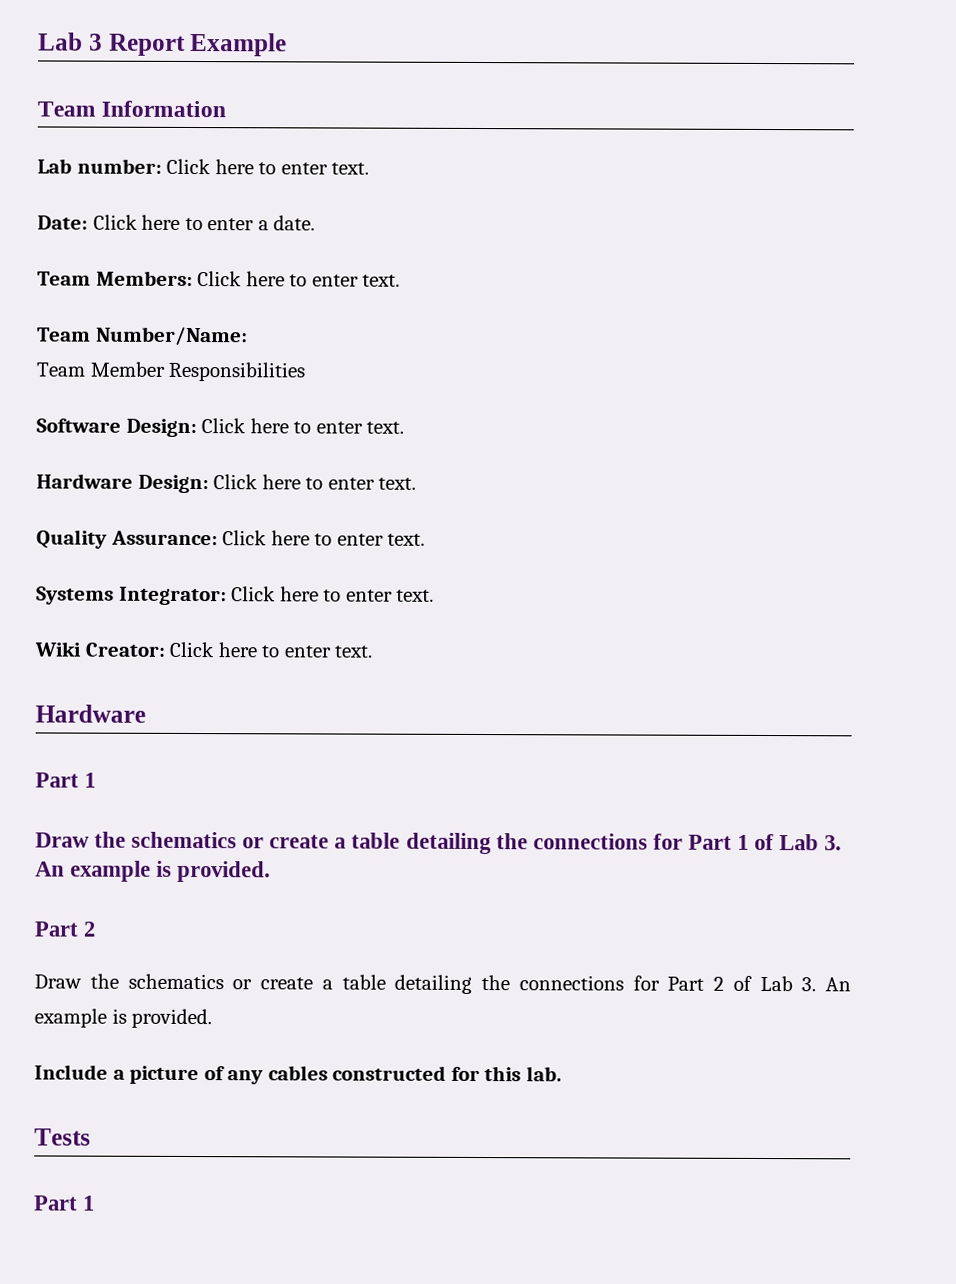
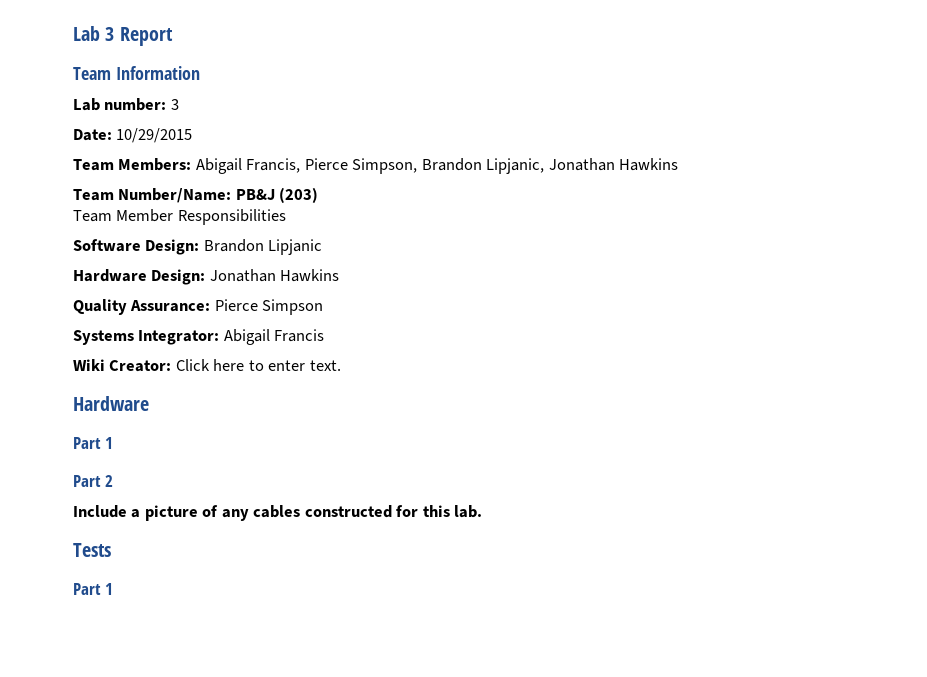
[190,32,288,57] Example -> (173, 36) none
[166,158,370,175] [37,214,316,231] [37,270,401,287] Click here to enter text. // Date: Click here to enter a date. // Team Members: Click here to enter text. -> [170,99,179,110] [73,128,193,143] [73,158,679,174] 3 // Date: 10/29/2015 // Team Members: Abigail Francis, Pierce Simpson, Brandon Lipjanic, Jonathan Hawkins
(248, 336) none -> [235,187,319,203] PB&J (203)
[201,418,405,434] [36,473,417,494] [36,529,426,549] [36,586,435,606] Click here to enter text. // Hardware Design: Click here to enter text. // Quality Assurance: Click here to enter text. // Systems Integrator: Click here to enter text. -> [203,239,323,255] [73,269,340,285] [73,299,324,315] [73,329,325,345] Brandon Lipjanic // Hardware Design: Jonathan Hawkins // Quality Assurance: Pierce Simpson // Systems Integrator: Abigail Francis
[35,831,843,855] [35,860,272,883] [34,921,97,937] [34,973,851,994] [34,1008,213,1029] Draw the schematics or create a table detailing the connections for Part 1 of Lab 3. An example is provided. // Part 2 // Draw the schematics or create a table detailing the connections for Part 2 of Lab 3. An example is provided. -> [73,475,114,487] Part 2

